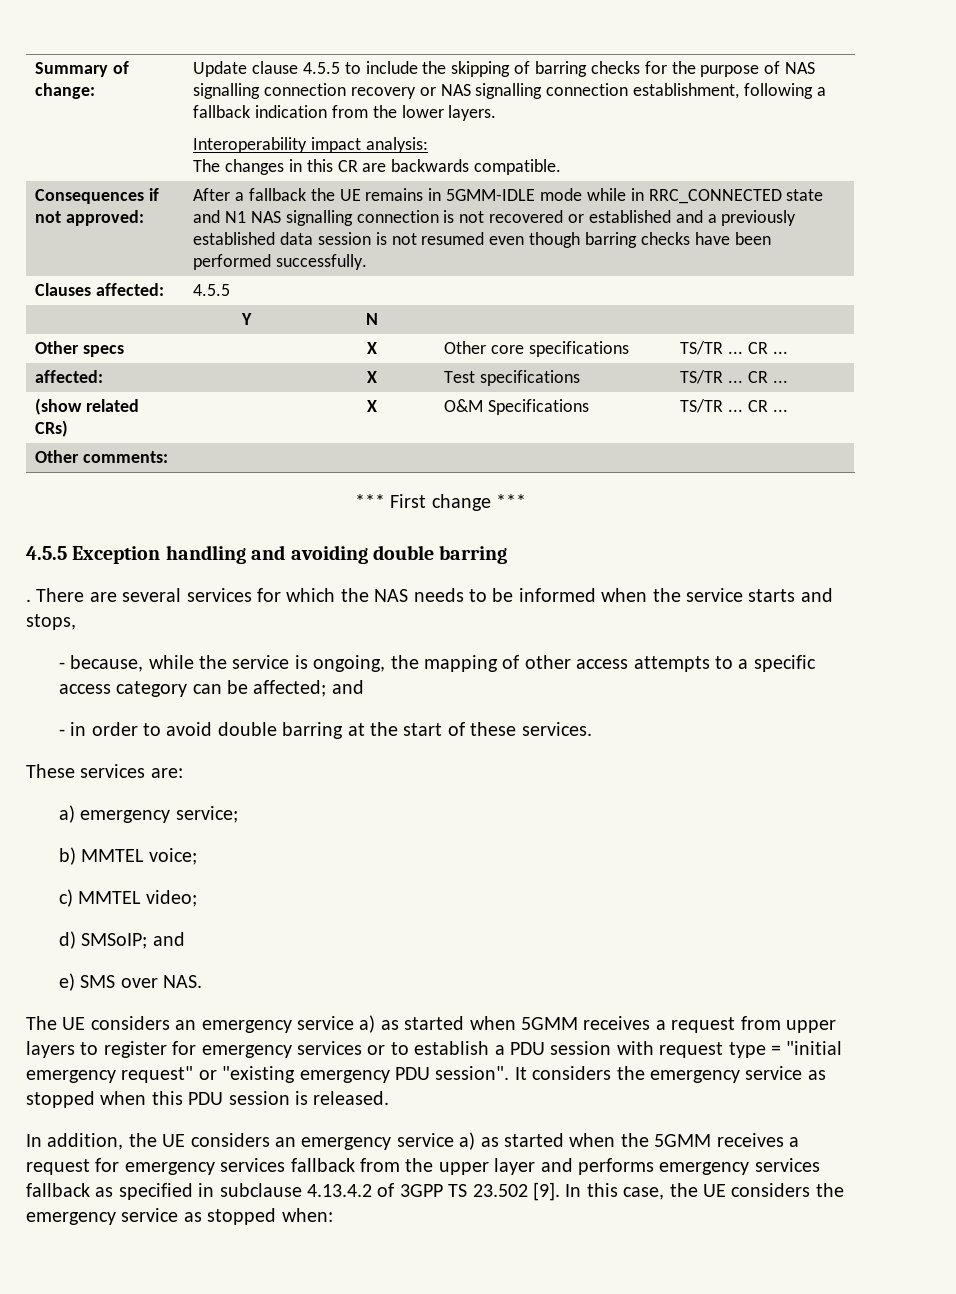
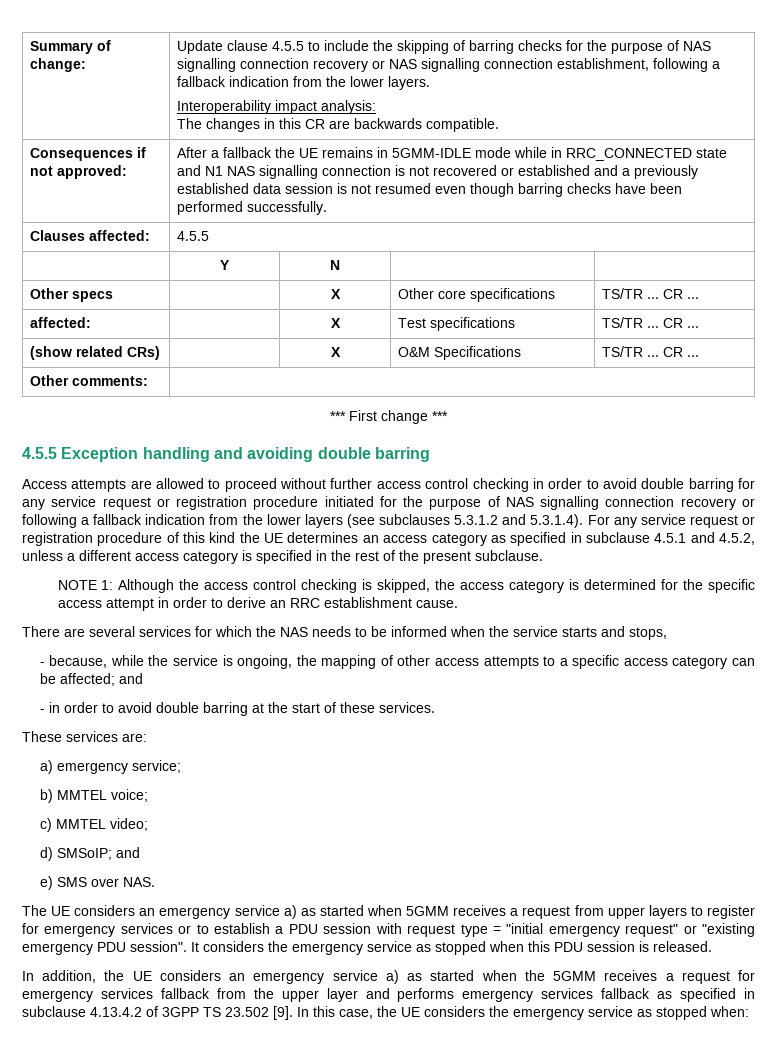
[26,599,31,602] . -> [22,478,756,492] [22,496,755,510] [22,514,756,528] [22,532,756,546] [22,550,543,564] [57,579,755,593] [57,597,458,611] Access attempts are allowed to proceed without further access control checking in order to avoid double barring for any service request or registration procedure initiated for the purpose of NAS signalling connection recovery or following a fallback indication from the lower layers (see subclauses 5.3.1.2 and 5.3.1.4). For any service request or registration procedure of this kind the UE determines an access category as specified in subclause 4.5.1 and 4.5.2, unless a different access category is specified in the rest of the present subclause. // NOTE 1: Although the access control checking is skipped, the access category is determined for the specific access attempt in order to derive an RRC establishment cause. //

